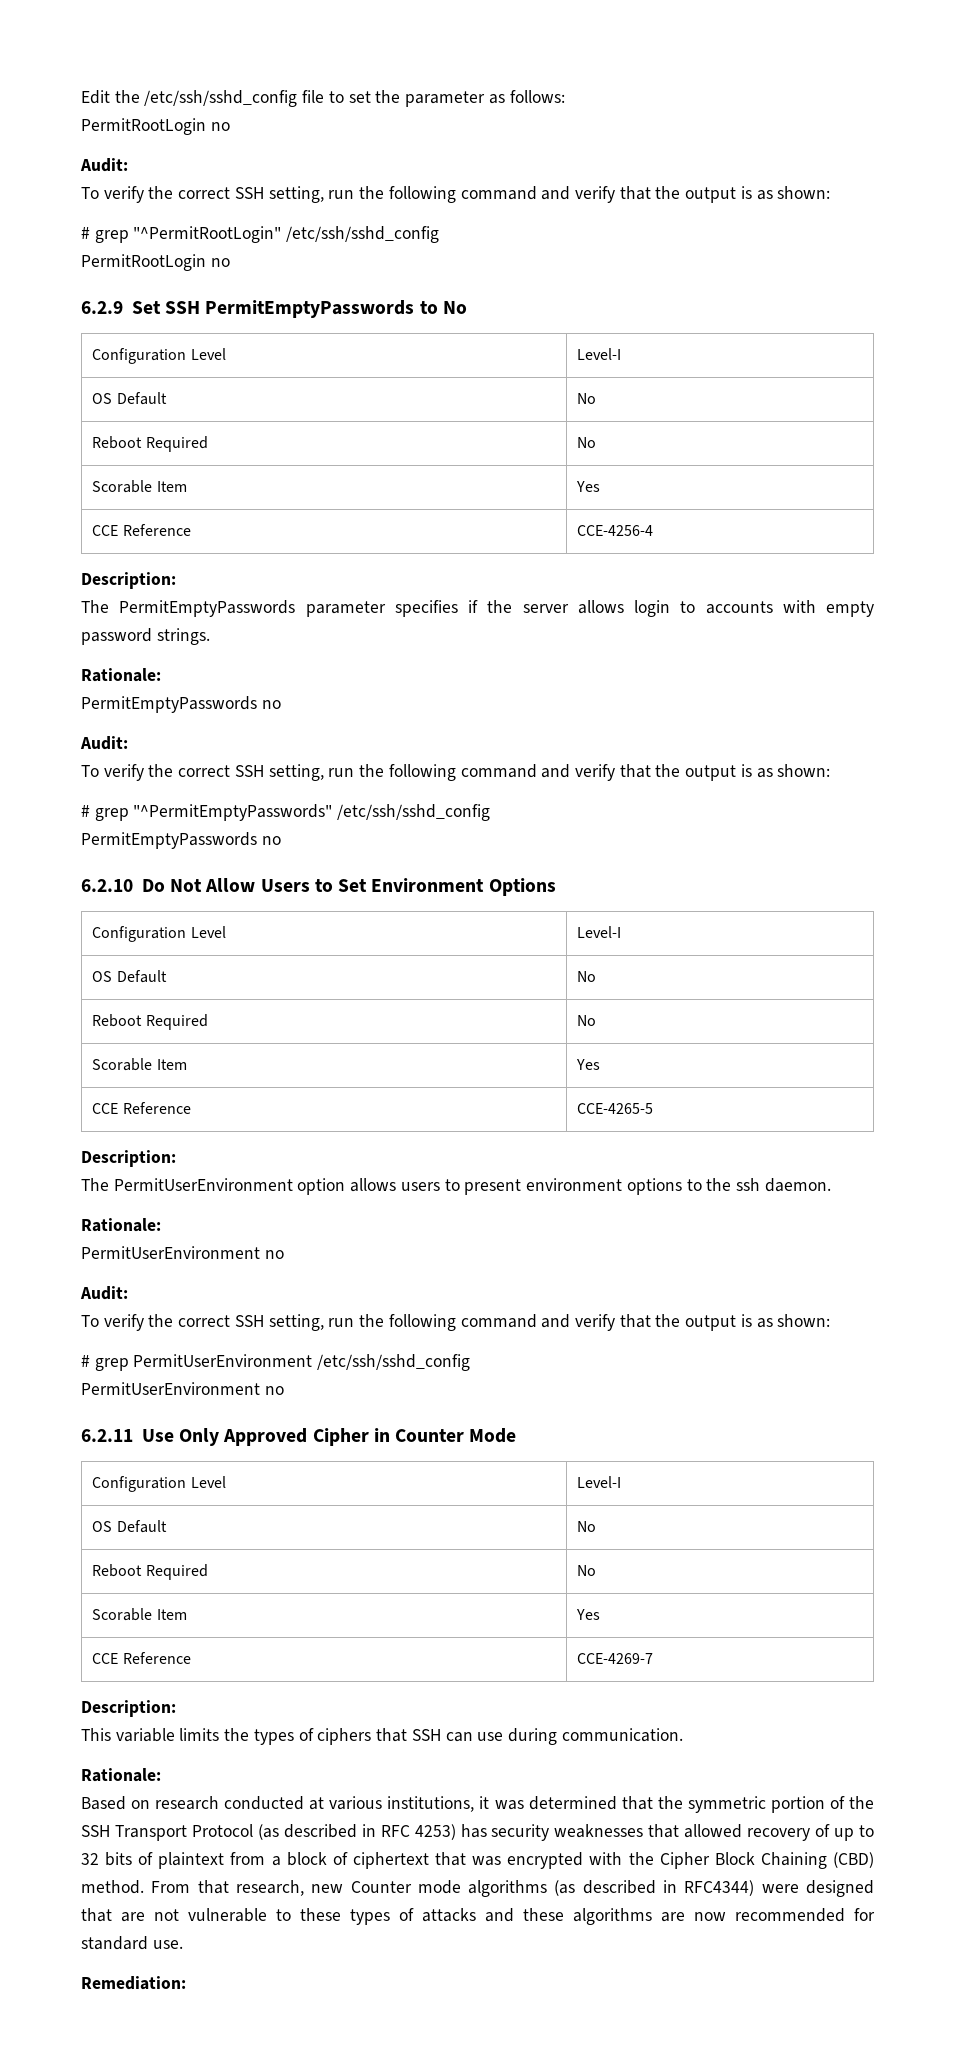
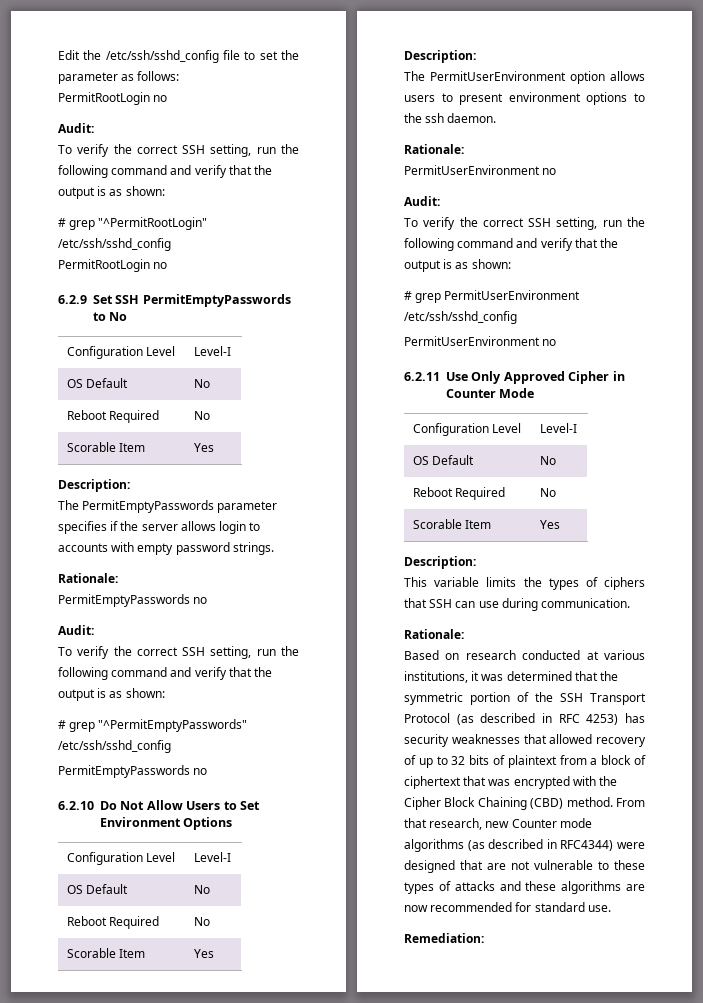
[92,524,191,536] [577,525,654,536] // CCE Reference | CCE-4256-4 -> (214, 447) none
[92,1102,191,1114] [577,1103,654,1114] // CCE Reference | CCE-4265-5 -> (214, 953) none
[92,1652,191,1664] [577,1653,654,1664] // CCE Reference | CCE-4269-7 -> (560, 524) none

